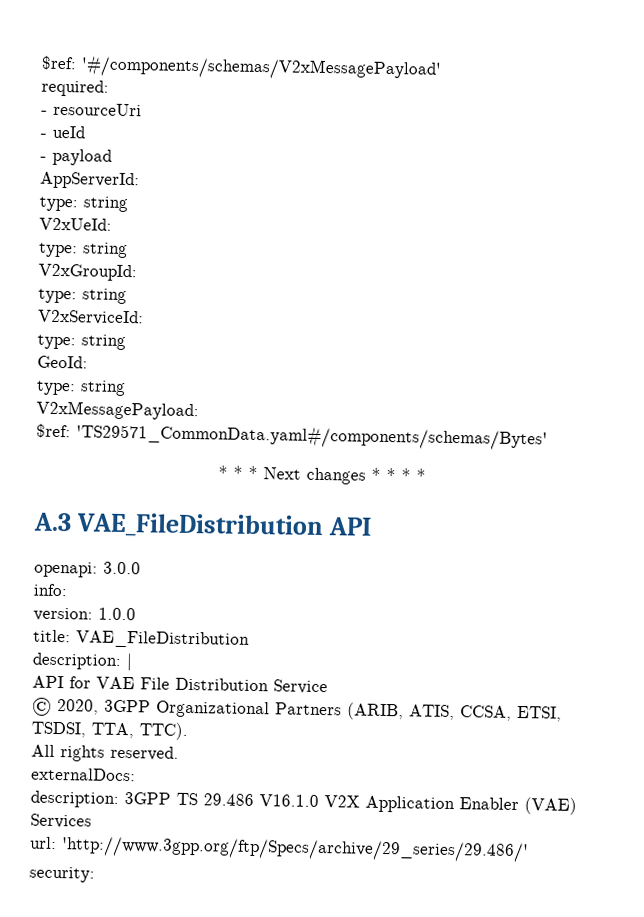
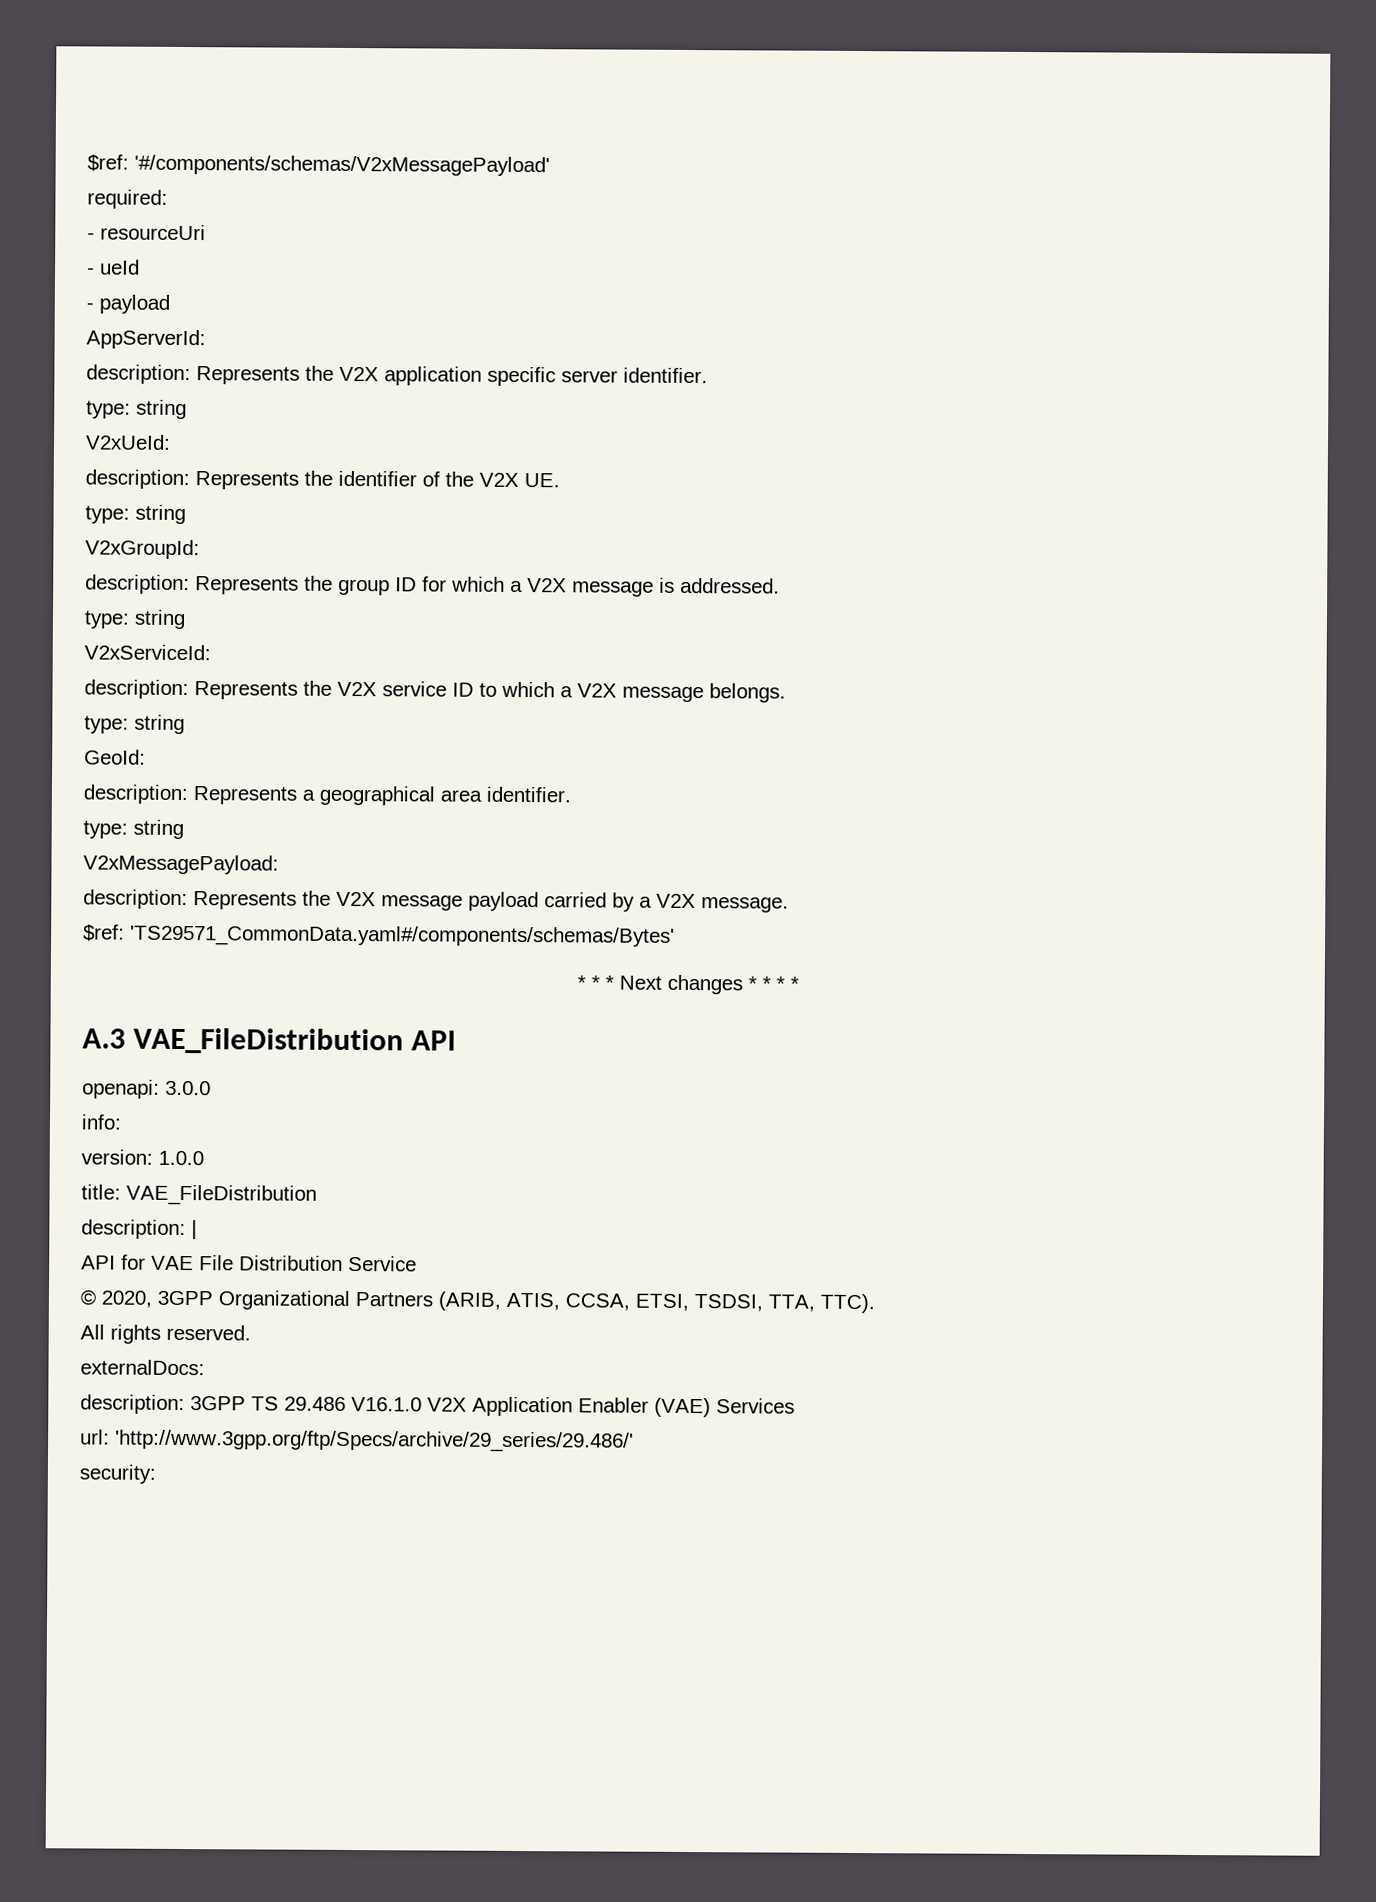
[39,196,128,213] [39,217,112,231] [39,242,128,259] [38,263,137,282] [38,288,127,305] [38,309,144,326] [37,334,126,351] [37,355,88,369] [36,380,126,397] [36,400,199,421] type: string // V2xUeId: // type: string // V2xGroupId: // type: string // V2xServiceId: // type: string // GeoId: // type: string // V2xMessagePayload: -> [86,364,708,387] [86,399,187,420] [85,434,171,450] [85,469,560,490] [85,504,186,525] [85,539,200,560] [85,574,780,597] [84,609,186,630] [84,644,211,661] [84,679,786,703] [84,714,185,735] [84,749,146,765] [83,784,571,806] [83,819,184,840] [83,854,279,875] [83,889,789,913] description: Represents the V2X application specific server identifier. // type: string // V2xUeId: // description: Represents the identifier of the V2X UE. // type: string // V2xGroupId: // description: Represents the group ID for which a V2X message is addressed. // type: string // V2xServiceId: // description: Represents the V2X service ID to which a V2X message belongs. // type: string // GeoId: // description: Represents a geographical area identifier. // type: string // V2xMessagePayload: // description: Represents the V2X message payload carried by a V2X message.

